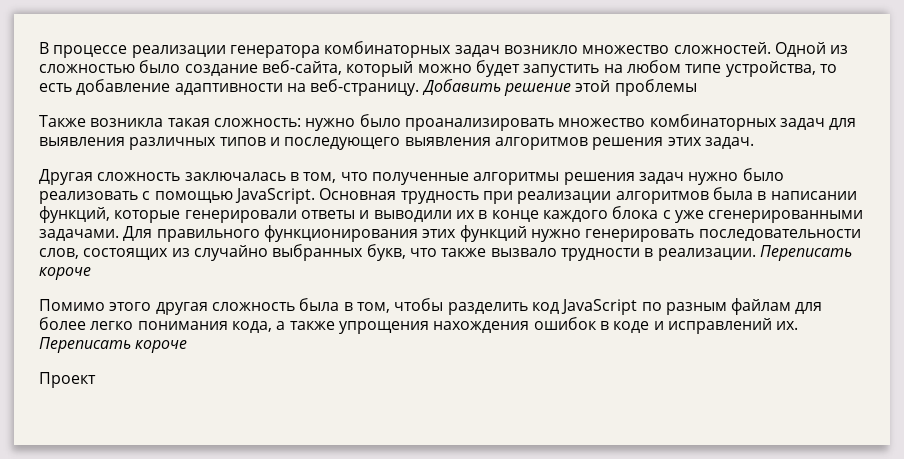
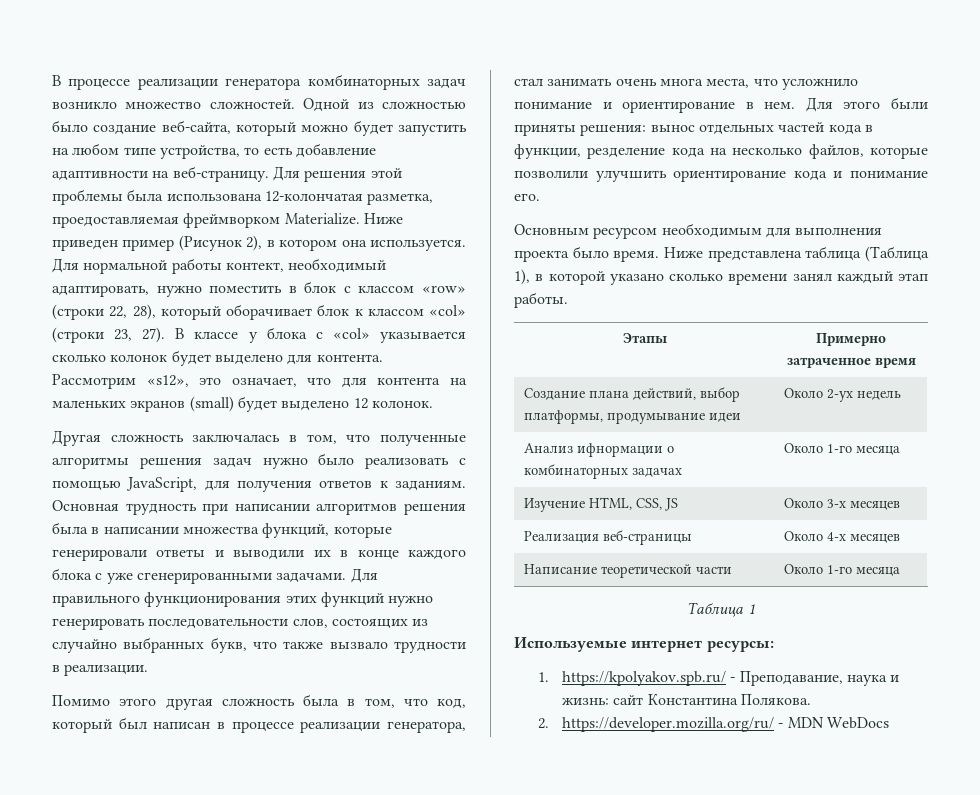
[421,79,571,96] Добавить решение -> [272,166,367,182] Для решения
[39,114,857,131] [39,137,754,150] // Также возникла такая сложность: нужно было проанализировать множество комбинаторных задач для выявления различных типов и последующего выявления алгоритмов решения этих задач. -> [127,189,434,205] [52,213,403,228] [52,235,466,251] [52,258,387,274] [52,281,466,297] [52,304,466,320] [52,327,466,343] [52,350,383,366] [52,374,467,389] [52,396,433,412] была использована 12-колончатая разметка, проедоставляемая фреймворком Materialize. Ниже приведен пример (Рисунок 2), в котором она используется. Для нормальной работы контект, необходимый адаптировать, нужно поместить в блок с классом «row» (строки 22, 28), который оборачивает блок к классом «col» (строки 23, 27). В классе у блока с «col» указывается сколько колонок будет выделено для контента. Рассмотрим «s12», это означает, что для контента на маленьких экранов (small) будет выделено 12 колонок.
[234,188,709,204] JavaScript. Основная трудность при реализации алгоритмов -> [126,477,466,492] [52,500,467,515] JavaScript, для получения ответов к заданиям. Основная трудность при написании алгоритмов решения
(857, 195) none -> [182,526,259,534] множества
[759,245,852,261] [39,267,91,280] Переписать короче -> (149, 670) none
[394,298,823,315] [39,317,799,334] [39,337,188,353] [39,372,96,388] чтобы разделить код JavaScript по разным файлам для более легко понимания кода, а также упрощения нахождения ошибок в коде и исправлений их. Переписать короче // Проект -> [403,698,466,709] [52,717,467,733] [514,78,858,90] [514,97,928,113] [514,122,873,136] [514,144,928,159] [514,170,929,182] [514,193,540,201] [514,223,883,239] [514,246,930,262] [514,269,928,285] [514,292,568,308] [622,333,667,343] [816,333,886,346] [786,357,916,368] [523,387,740,402] [523,410,741,424] [783,388,901,402] [523,443,674,457] [523,464,682,479] [783,443,900,455] [523,497,678,512] [783,498,900,510] [523,530,692,545] [783,531,900,543] [523,564,732,578] [783,564,900,576] [687,602,755,617] [514,637,774,652] [538,671,900,686] [562,694,812,705] [538,717,890,732] что код, который был написан в процессе реализации генератора, стал занимать очень многа места, что усложнило понимание и ориентирование в нем. Для этого были приняты решения: вынос отдельных частей кода в функции, резделение кода на несколько файлов, которые позволили улучшить ориентирование кода и понимание его. // Основным ресурсом необходимым для выполнения проекта было время. Ниже представлена таблица (Таблица 1), в которой указано сколько времени занял каждый этап работы. // Этапы | Примерно затраченное время // Создание плана действий, выбор платформы, продумывание идеи | Около 2-ух недель // Анализ ифнормации о комбинаторных задачах | Около 1-го месяца // Изучение HTML, CSS, JS | Около 3-х месяцев // Реализация веб-страницы | Около 4-х месяцев // Написание теоретической части | Около 1-го месяца // Таблица 1 // Используемые интернет ресурсы: // 1. https://kpolyakov.spb.ru/ - Преподавание, наука и жизнь: сайт Константина Полякова. // 2. https://developer.mozilla.org/ru/ - MDN WebDocs

